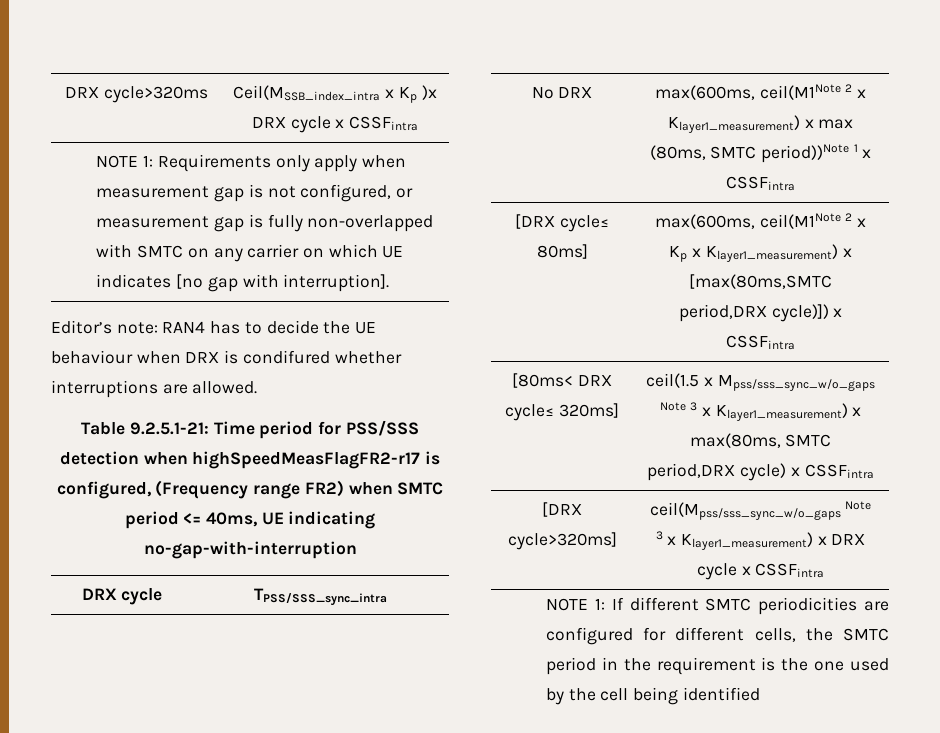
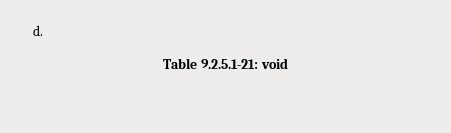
[65,86,208,103] [233,85,437,103] [251,116,419,133] [96,154,406,172] [96,184,413,202] [96,214,434,232] [96,244,404,262] [96,274,390,292] [51,320,377,334] [51,350,402,364] [51,380,258,398] [81,420,419,439] [59,451,441,469] [56,480,444,499] [124,511,376,529] [143,541,357,559] [81,588,163,605] [254,588,387,606] [531,87,593,99] [654,84,867,100] [667,115,854,133] [649,144,872,163] [726,176,795,191] [515,214,609,232] [536,244,588,259] [654,213,867,229] [669,244,852,262] [689,274,832,289] [678,304,843,322] [726,335,795,350] [512,373,612,388] [505,403,619,421] [646,373,875,391] [659,402,862,421] [689,433,832,448] [647,463,874,481] [542,502,582,517] [507,532,617,550] [649,501,872,520] [655,531,866,550] [696,563,825,580] [546,597,889,615] [546,627,889,645] [546,657,889,675] [546,687,760,705] DRX cycle>320ms | Ceil(MSSB_index_intra x Kp )x DRX cycle x CSSFintra // NOTE 1: Requirements only apply when measurement gap is not configured, or measurement gap is fully non-overlapped with SMTC on any carrier on which UE indicates [no gap with interruption]. // Editor’s note: RAN4 has to decide the UE behaviour when DRX is condifured whether interruptions are allowed. // Table 9.2.5.1-21: Time period for PSS/SSS detection when highSpeedMeasFlagFR2-r17 is configured, (Frequency range FR2) when SMTC period <= 40ms, UE indicating no-gap-with-interruption // DRX cycle | TPSS/SSS_sync_intra // No DRX | max(600ms, ceil(M1Note 2 x Klayer1_measurement) x max (80ms, SMTC period))Note 1 x CSSFintra // [DRX cycle≤ 80ms] | max(600ms, ceil(M1Note 2 x Kp x Klayer1_measurement) x [max(80ms,SMTC period,DRX cycle)]) x CSSFintra // [80ms< DRX cycle≤ 320ms] | ceil(1.5 x Mpss/sss_sync_w/o_gaps Note 3 x Klayer1_measurement) x max(80ms, SMTC period,DRX cycle) x CSSFintra // [DRX cycle>320ms] | ceil(Mpss/sss_sync_w/o_gaps Note 3 x Klayer1_measurement) x DRX cycle x CSSFintra // NOTE 1: If different SMTC periodicities are configured for different cells, the SMTC period in the requirement is the one used by the cell being identified -> [33,25,43,36] [163,58,288,69] d. // Table 9.2.5.1-21: void

